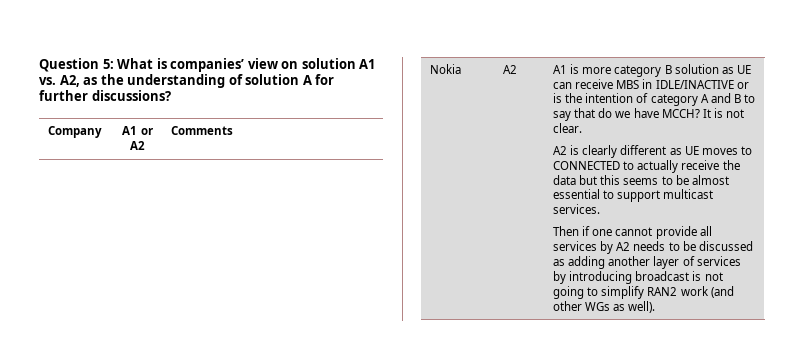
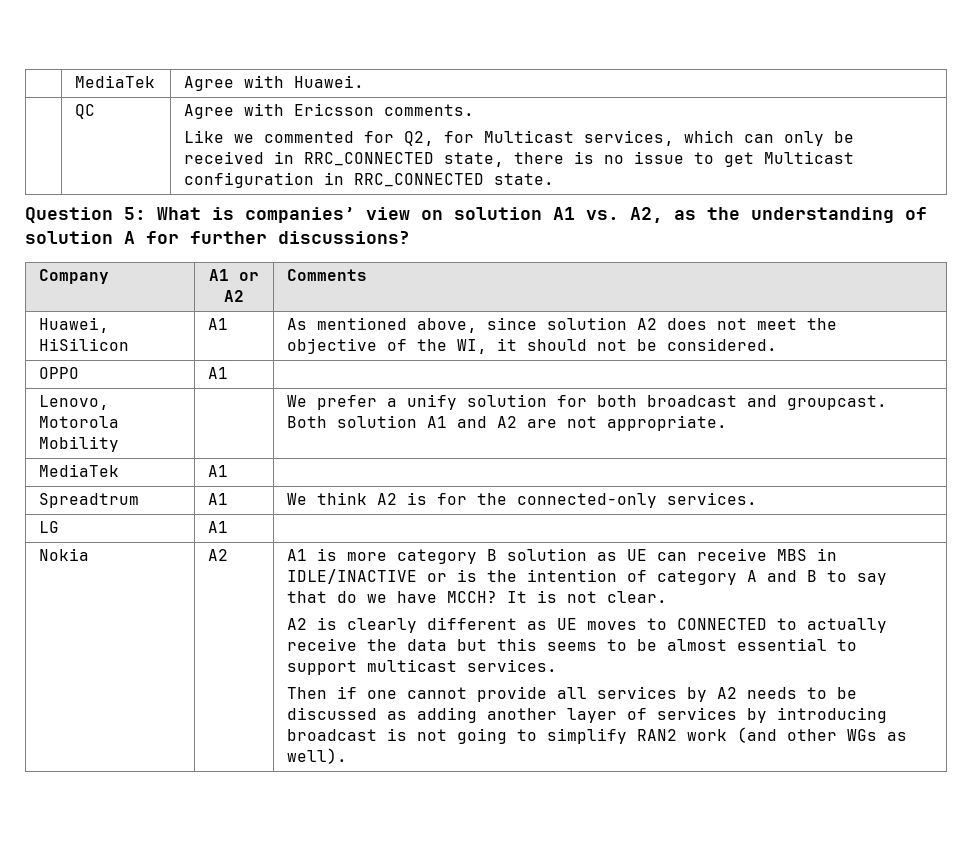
(39, 65) none -> [74,75,155,88] [183,75,364,91] [74,104,95,119] [183,103,474,119] [183,130,854,146] [183,151,854,167] [183,172,554,188] | MediaTek | Agree with Huawei. // | QC | Agree with Ericsson comments. // Like we commented for Q2, for Multicast services, which can only be received in RRC_CONNECTED state, there is no issue to get Multicast configuration in RRC_CONNECTED state. //
(234, 130) none -> [38,317,109,333] [38,338,129,351] [207,318,228,330] [286,317,837,333] [286,338,777,354] [38,367,79,379] [207,367,228,379] [38,395,109,410] [38,416,119,428] [38,436,119,452] [286,394,887,410] [286,415,727,431] [38,464,119,477] [207,465,228,477] [38,493,139,508] [207,493,228,505] [286,492,757,508] [38,521,59,533] [207,521,228,533] // Huawei, HiSilicon | A1 | As mentioned above, since solution A2 does not meet the objective of the WI, it should not be considered. // OPPO | A1 | // Lenovo, Motorola Mobility | | We prefer a unify solution for both broadcast and groupcast. Both solution A1 and A2 are not appropriate. // MediaTek | A1 | // Spreadtrum | A1 | We think A2 is for the connected-only services. // LG | A1 |

